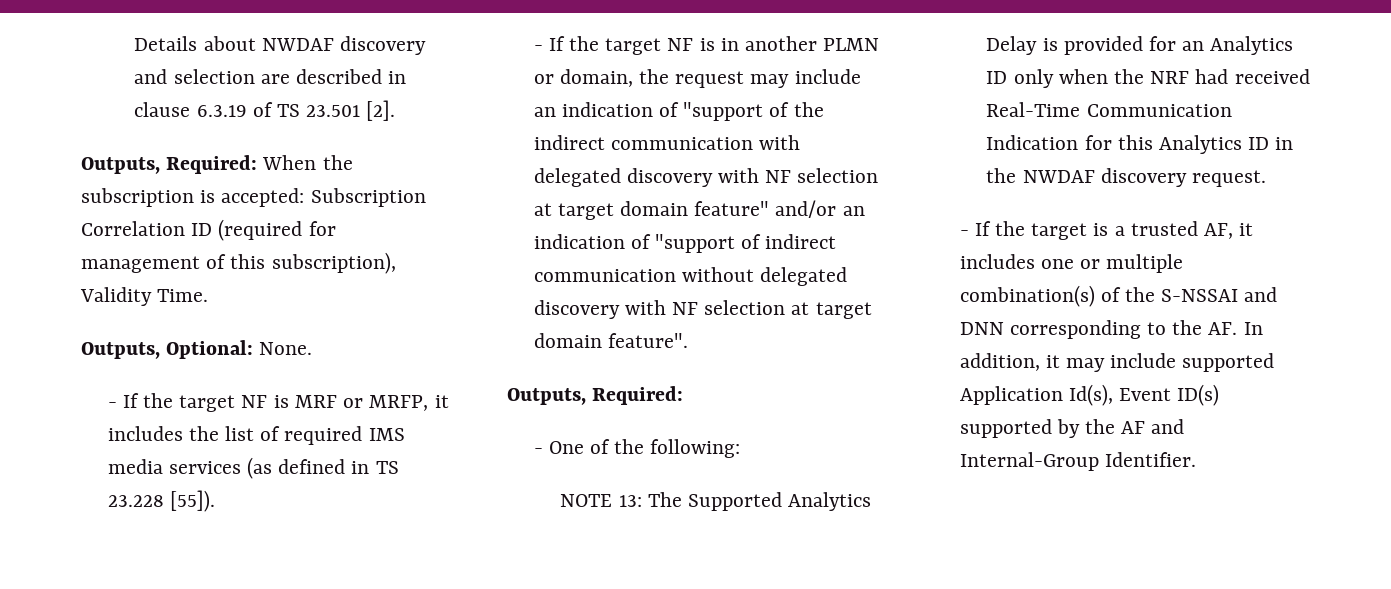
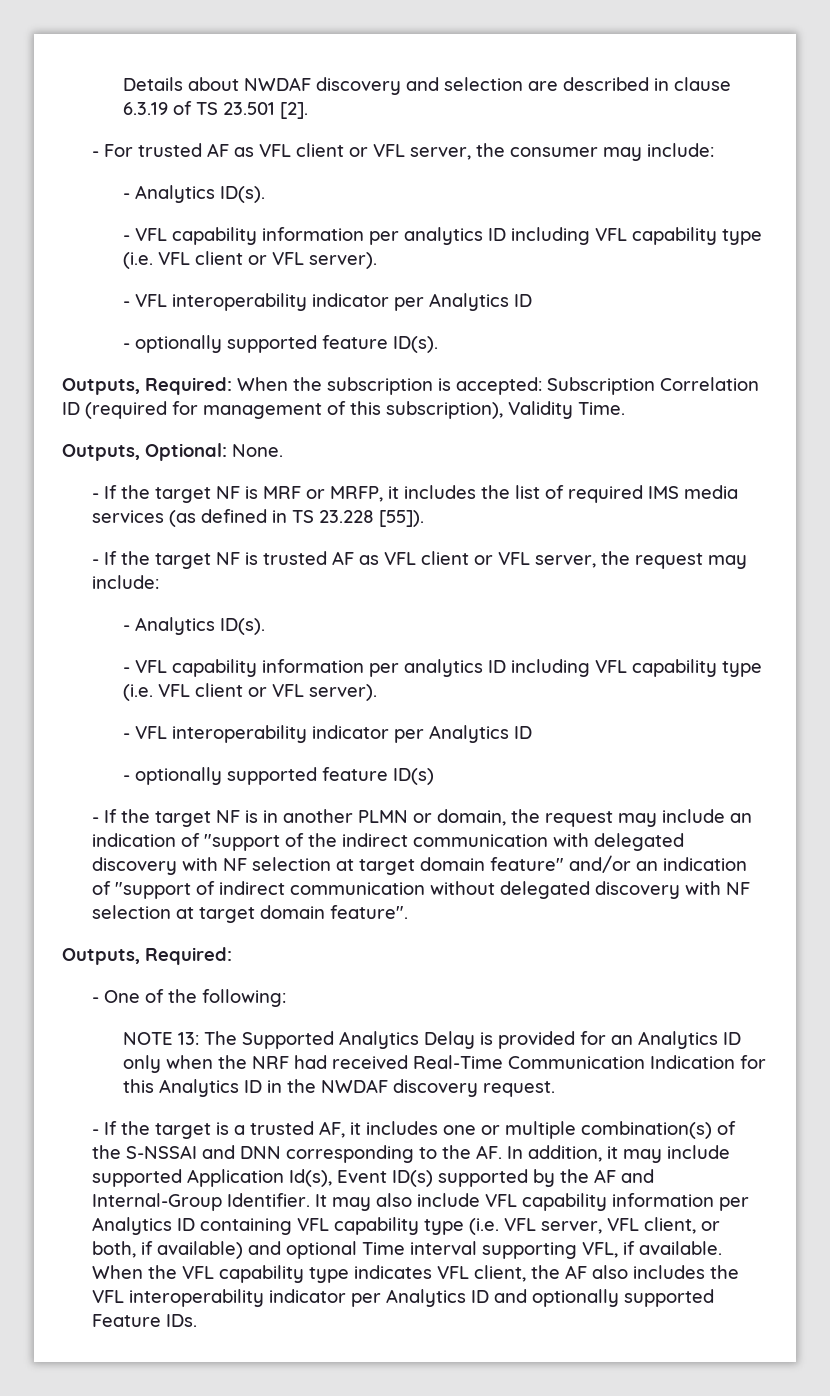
(396, 110) none -> [92,143,715,161] [122,185,265,203] [122,227,762,245] [122,251,377,269] [122,293,532,311] [122,335,438,353] // - For trusted AF as VFL client or VFL server, the consumer may include: // - Analytics ID(s). // - VFL capability information per analytics ID including VFL capability type (i.e. VFL client or VFL server). // - VFL interoperability indicator per Analytics ID // - optionally supported feature ID(s).
(215, 501) none -> [92,551,748,569] [92,575,160,589] [122,617,265,635] [122,659,762,677] [122,683,377,701] [122,725,532,743] [122,767,434,785] // - If the target NF is trusted AF as VFL client or VFL server, the request may include: // - Analytics ID(s). // - VFL capability information per analytics ID including VFL capability type (i.e. VFL client or VFL server). // - VFL interoperability indicator per Analytics ID // - optionally supported feature ID(s)
(1196, 459) none -> [315,1193,750,1211] [92,1217,721,1235] [92,1241,723,1259] [92,1265,740,1283] [92,1289,715,1307] [92,1314,198,1327] It may also include VFL capability information per Analytics ID containing VFL capability type (i.e. VFL server, VFL client, or both, if available) and optional Time interval supporting VFL, if available. When the VFL capability type indicates VFL client, the AF also includes the VFL interoperability indicator per Analytics ID and optionally supported Feature IDs.

